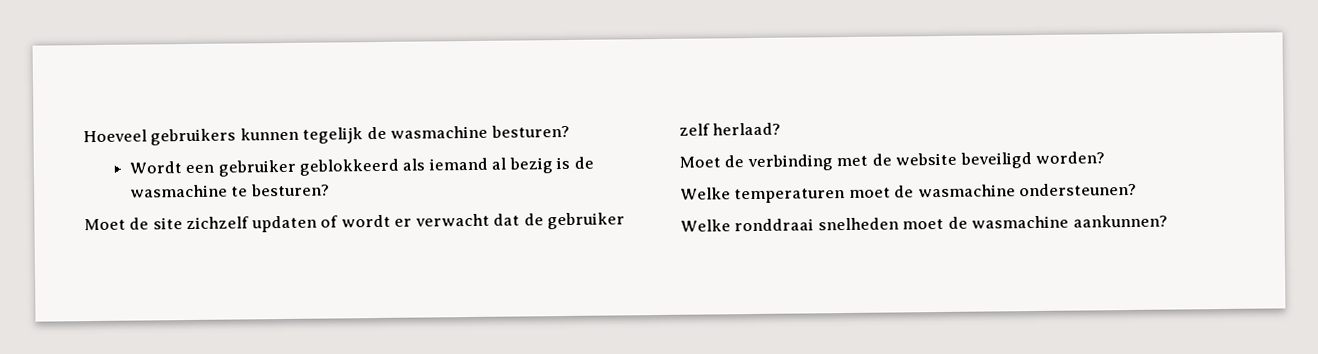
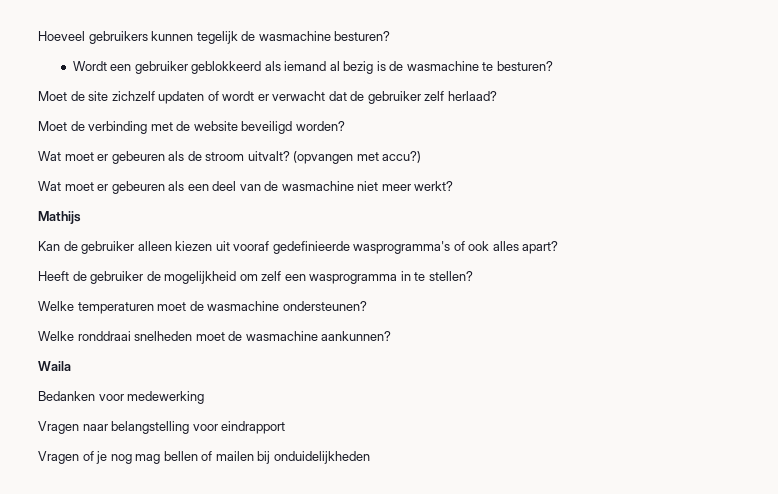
(1106, 157) none -> [38,151,422,164] [38,181,454,194] [38,211,81,224] [38,241,559,254] [38,271,473,284] // Wat moet er gebeuren als de stroom uitvalt? (opvangen met accu?) // Wat moet er gebeuren als een deel van de wasmachine niet meer werkt? // Mathijs // Kan de gebruiker alleen kiezen uit vooraf gedefinieerde wasprogramma's of ook alles apart? // Heeft de gebruiker de mogelijkheid om zelf een wasprogramma in te stellen?
(1168, 221) none -> [38,361,71,371] [38,391,205,404] [38,421,286,434] [38,451,370,464] // Waila // Bedanken voor medewerking // Vragen naar belangstelling voor eindrapport // Vragen of je nog mag bellen of mailen bij onduidelijkheden

